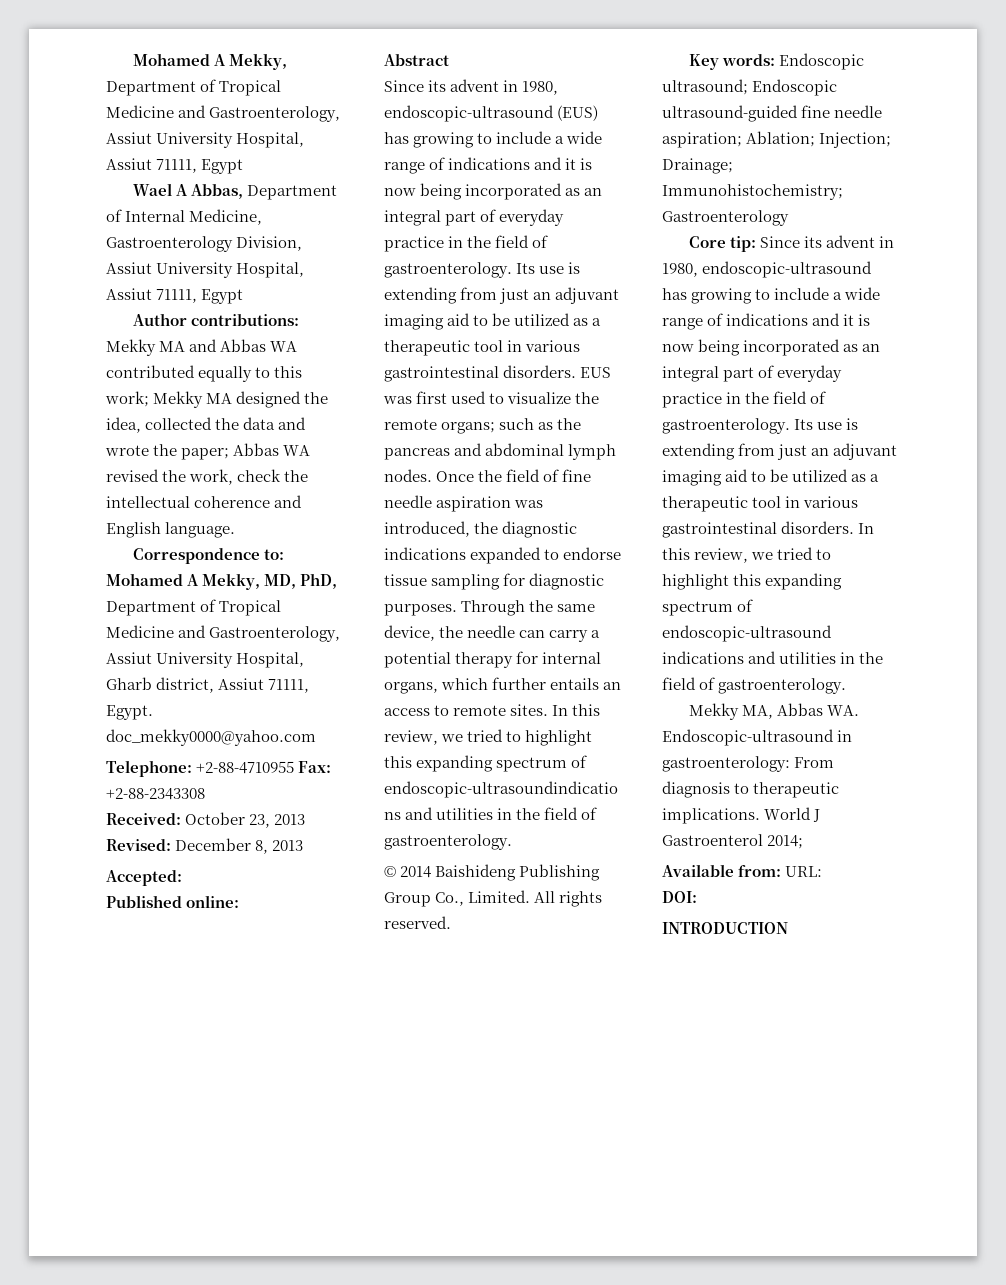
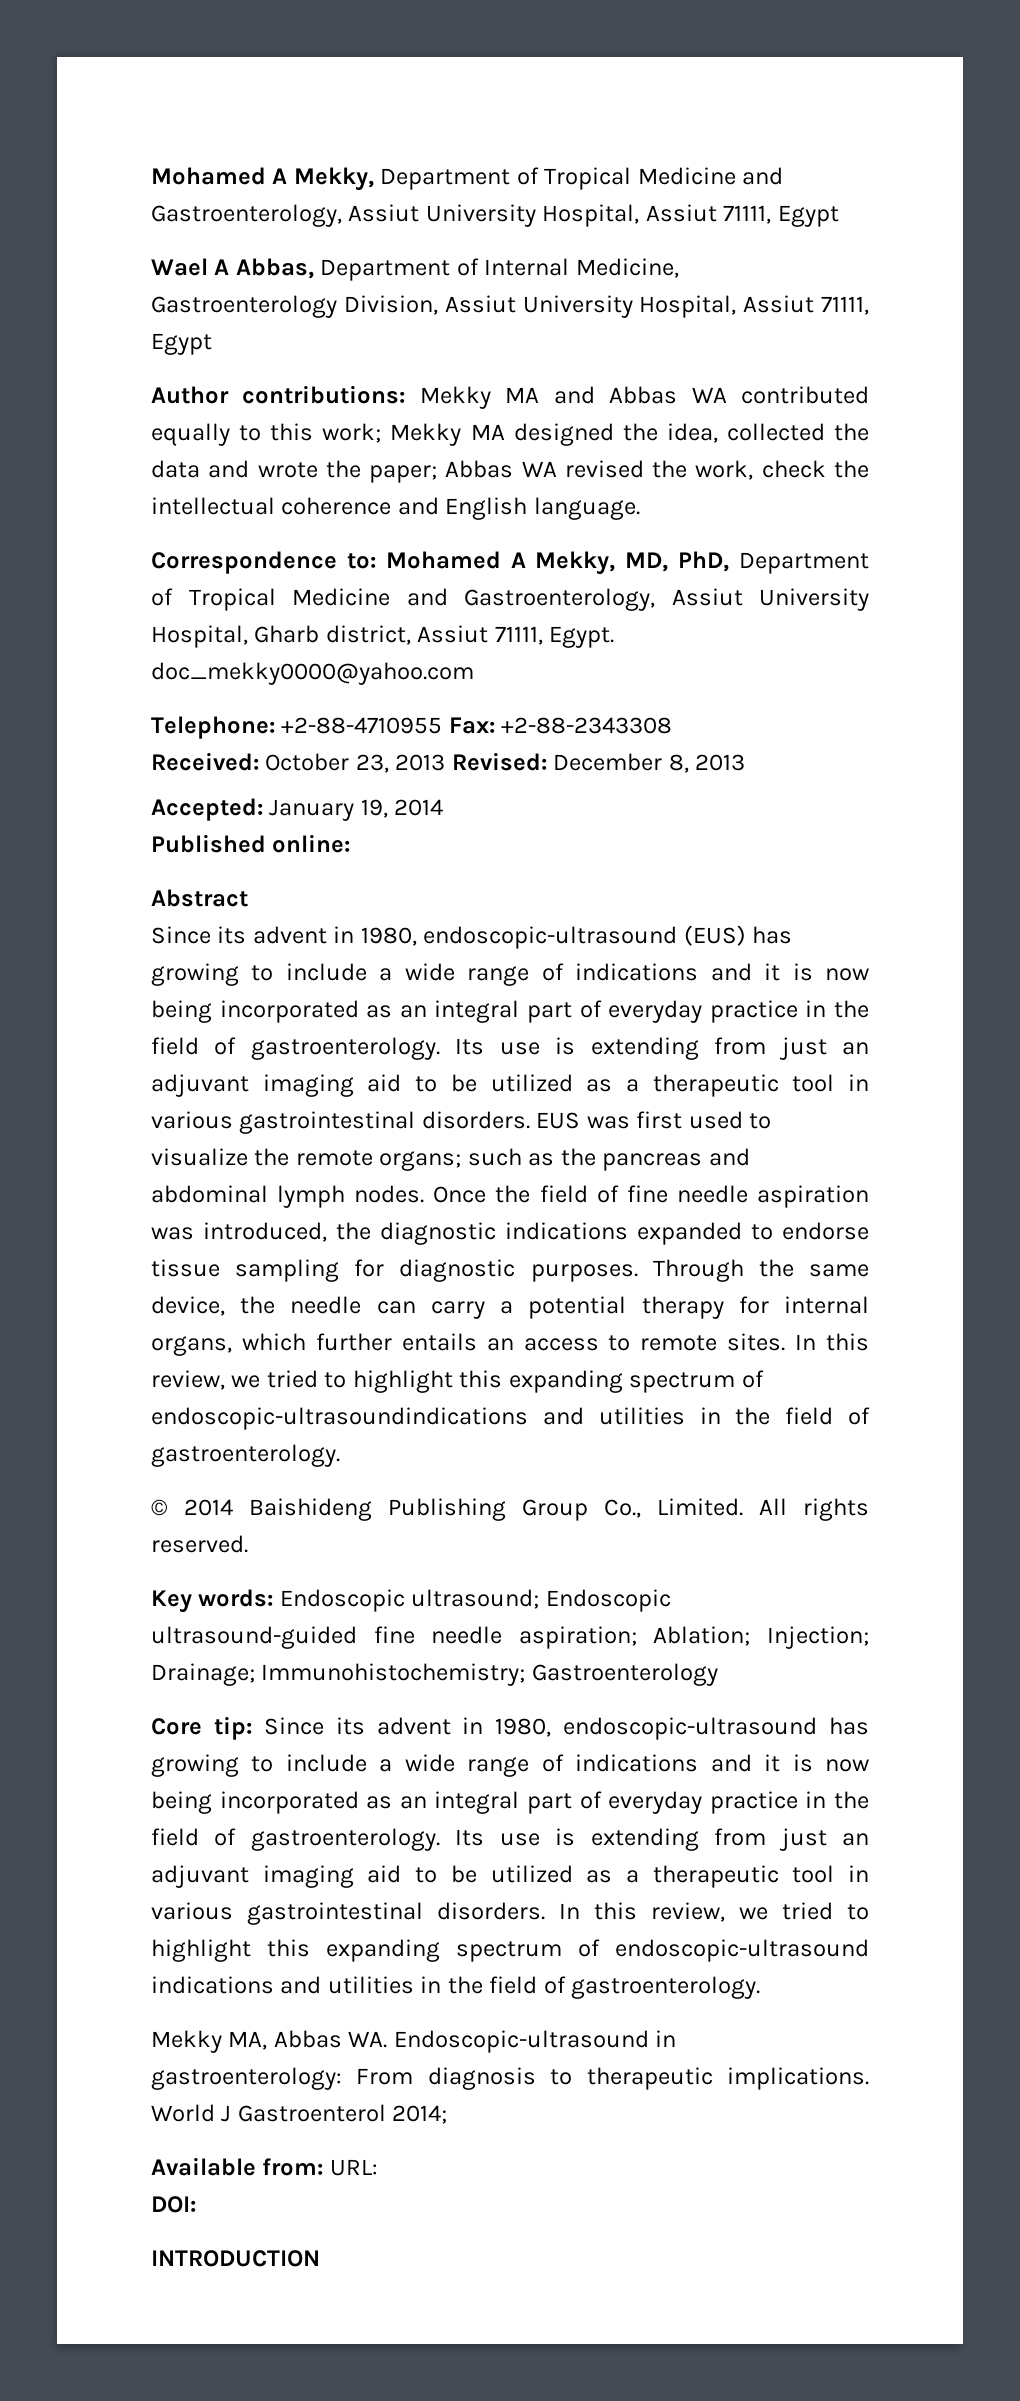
(182, 878) none -> [269,799,444,821] January 19, 2014

